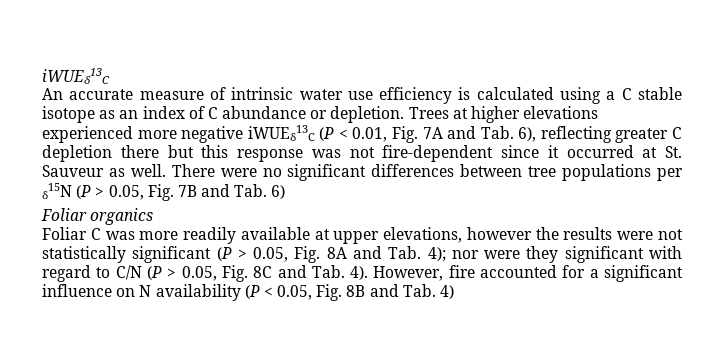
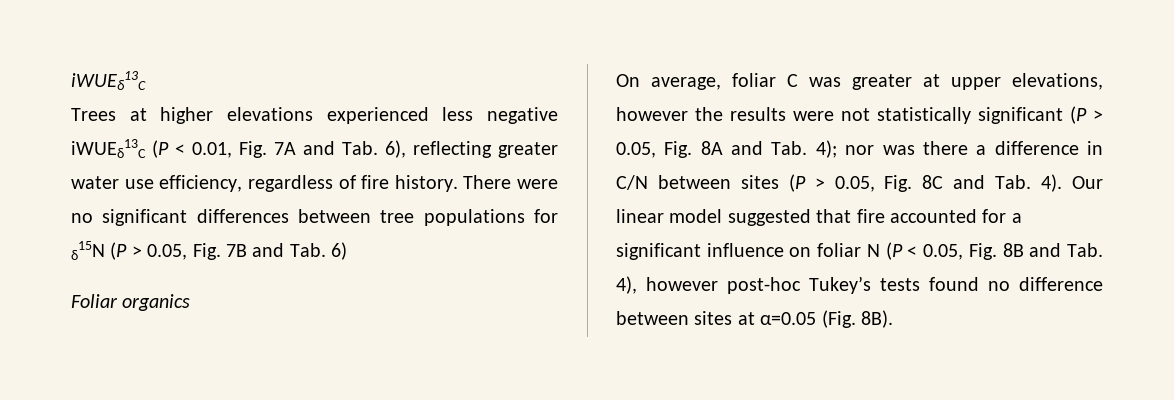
[42,87,682,104] [42,106,405,123] An accurate measure of intrinsic water use efficiency is calculated using a C stable isotope as an index of C abundance or depletion. -> (146, 80) none
[137,130,177,139] more -> [442,107,474,121] less
[671,127,682,139] [42,145,682,162] [42,164,166,177] C depletion there but this response was not fire-dependent since it occurred at St. Sauveur as well. -> [71,175,458,192] water use efficiency, regardless of fire history.
[656,168,683,181] per -> [534,209,558,223] for
[42,227,310,244] Foliar C was more readily available -> [616,73,912,90] On average, foliar C was greater
[484,246,682,263] [42,265,142,282] were they significant with regard to C/N -> [882,141,1103,155] [616,175,779,190] was there a difference in C/N between sites
[373,266,444,281] However, -> [1072,176,1103,189] [616,209,852,226] Our linear model suggested that
[139,284,241,301] N availability -> [817,243,880,257] foliar N
[440,285,455,299] 4) -> [616,276,1103,294] [616,310,893,328] 4), however post-hoc Tukey’s tests found no difference between sites at α=0.05 (Fig. 8B).

